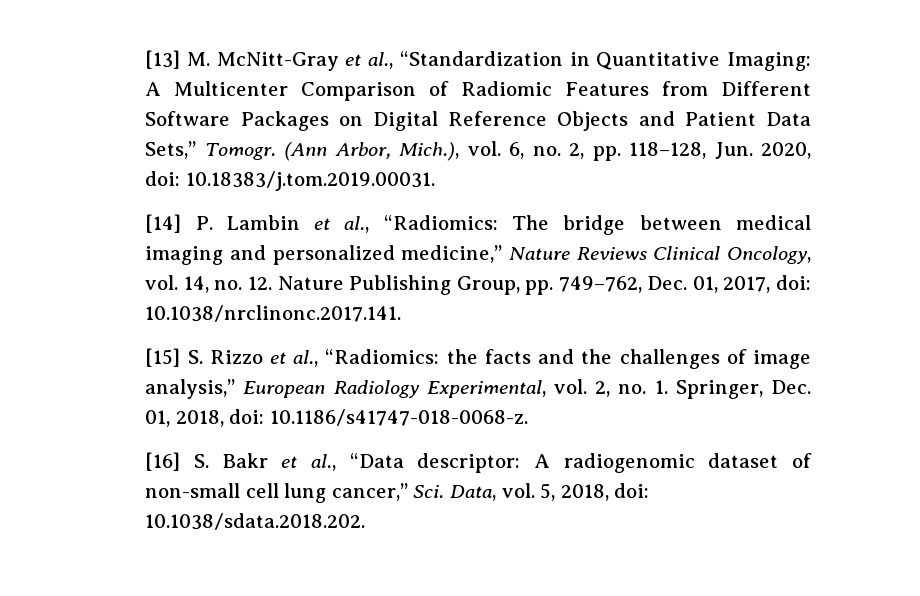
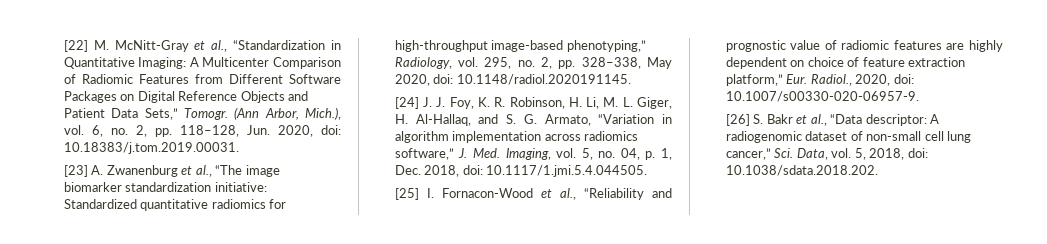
[145,50,181,69] [13] -> [63,40,88,52] [22]
[145,214,811,235] [145,245,811,265] [145,275,812,295] [145,305,402,322] [145,348,812,369] [145,379,812,399] [145,409,528,427] [145,452,181,471] [14] P. Lambin et al., “Radiomics: The bridge between medical imaging and personalized medicine,” Nature Reviews Clinical Oncology, vol. 14, no. 12. Nature Publishing Group, pp. 749–762, Dec. 01, 2017, doi: 10.1038/nrclinonc.2017.141. // [15] S. Rizzo et al., “Radiomics: the facts and the challenges of image analysis,” European Radiology Experimental, vol. 2, no. 1. Springer, Dec. 01, 2018, doi: 10.1186/s41747-018-0068-z. // [16] -> [63,165,280,177] [63,182,267,192] [63,199,287,211] [394,40,646,52] [394,57,672,69] [394,74,631,86] [394,97,672,109] [394,114,672,126] [394,131,639,143] [394,148,672,160] [394,165,648,177] [394,188,672,200] [725,40,1003,52] [725,57,966,69] [725,74,914,86] [725,91,919,102] [725,114,750,126] [23] A. Zwanenburg et al., “The image biomarker standardization initiative: Standardized quantitative radiomics for high-throughput image-based phenotyping,” Radiology, vol. 295, no. 2, pp. 328–338, May 2020, doi: 10.1148/radiol.2020191145. // [24] J. J. Foy, K. R. Robinson, H. Li, M. L. Giger, H. Al-Hallaq, and S. G. Armato, “Variation in algorithm implementation across radiomics software,” J. Med. Imaging, vol. 5, no. 04, p. 1, Dec. 2018, doi: 10.1117/1.jmi.5.4.044505. // [25] I. Fornacon-Wood et al., “Reliability and prognostic value of radiomic features are highly dependent on choice of feature extraction platform,” Eur. Radiol., 2020, doi: 10.1007/s00330-020-06957-9. // [26]

